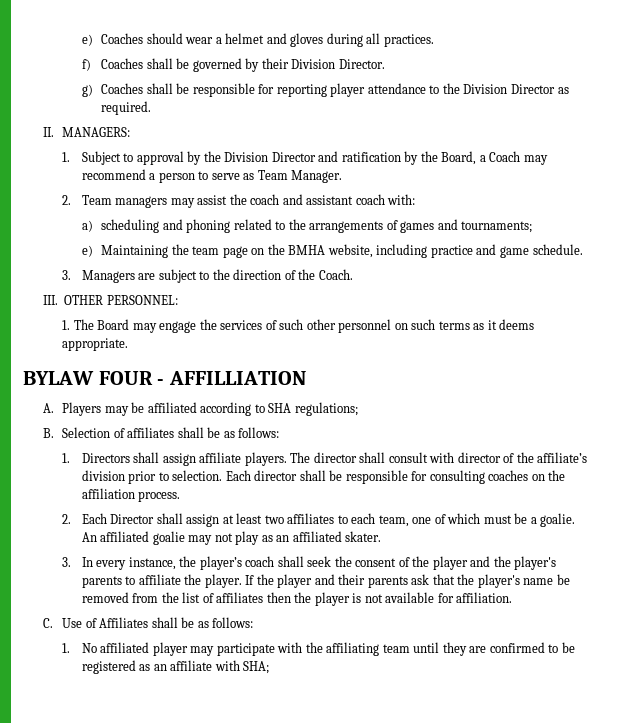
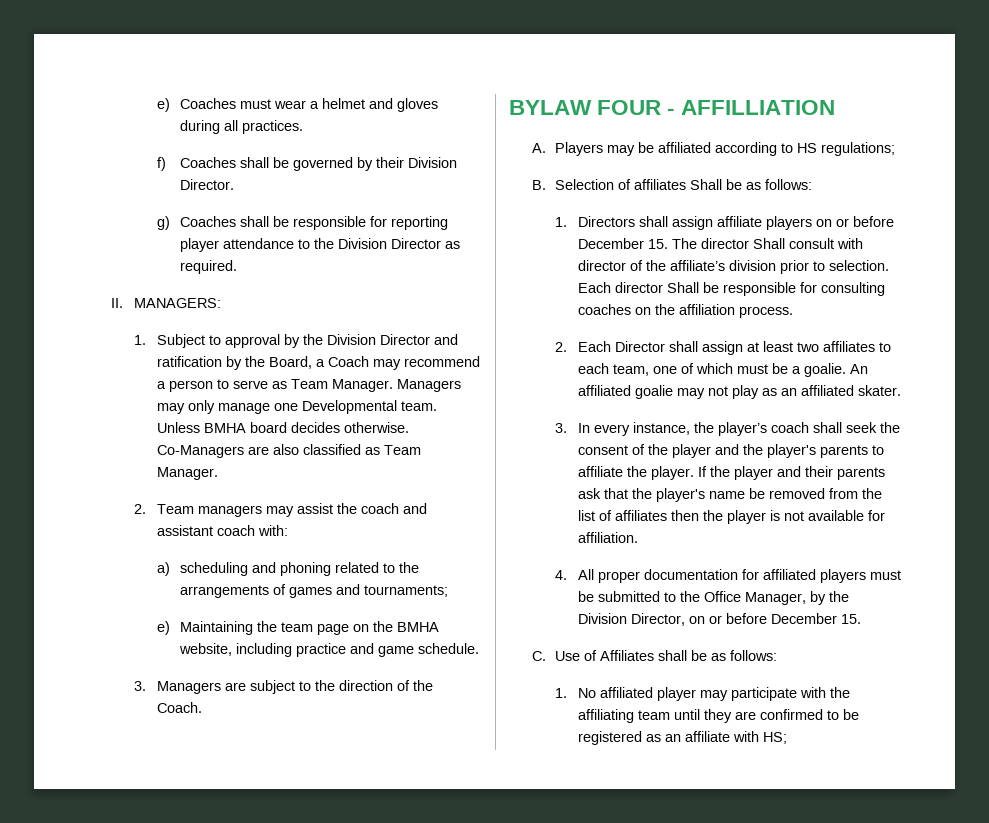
[146,33,183,44] should -> [239,99,271,109] must
(343, 176) none -> [396,379,461,392] [156,400,437,414] [156,422,409,433] [156,444,421,458] [156,467,218,480] Managers may only manage one Developmental team. Unless BMHA board decides otherwise. Co-Managers are also classified as Team Manager.
[42,295,178,305] [62,319,535,333] [62,338,129,351] // III. OTHER PERSONNEL: // 1. The Board may engage the services of such other personnel on such terms as it deems appropriate. -> (202, 707) none
[268,403,292,413] SHA -> [796,143,817,153] HS
[177,427,204,438] shall -> [689,179,722,190] Shall
[244,452,287,466] players. -> [765,216,894,230] [577,238,668,249] players on or before December 15.
[359,452,386,463] shall -> [752,238,785,249] Shall
[299,470,326,481] shall -> [666,282,699,293] Shall
(513, 597) none -> [554,569,901,583] [577,591,849,605] [577,613,861,626] // 4. All proper documentation for affiliated players must be submitted to the Office Manager, by the Division Director, on or before December 15.
[243,661,270,674] SHA; -> [762,732,787,744] HS;

